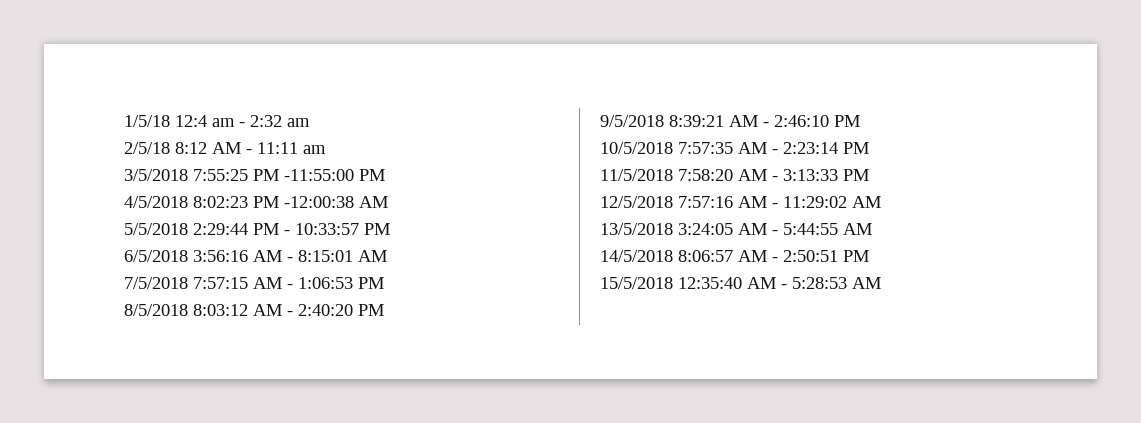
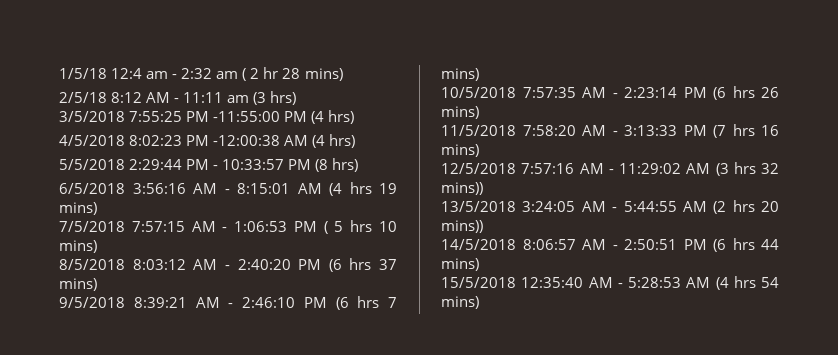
(310, 122) none -> [242,67,343,81] ( 2 hr 28 mins)
(326, 149) none -> [253,91,297,105] (3 hrs)
(385, 175) none -> [311,110,355,124] (4 hrs)
(388, 202) none -> [312,134,356,148] (4 hrs)
(390, 229) none -> [315,158,359,172] (8 hrs)
(387, 256) none -> [329,182,397,196] [59,202,97,215] (4 hrs 19 mins)
(384, 283) none -> [323,220,397,234] [59,240,97,253] ( 5 hrs 10 mins)
(384, 310) none -> [328,258,397,272] [59,278,97,291] (6 hrs 37 mins)
(860, 121) none -> [335,296,397,310] [441,68,479,81] (6 hrs 7 mins)
(869, 148) none -> [713,86,779,100] [441,106,479,119] (6 hrs 26 mins)
(869, 175) none -> [713,124,779,138] [441,144,479,157] (7 hrs 16 mins)
(881, 202) none -> [715,162,779,176] [441,182,483,195] (3 hrs 32 mins))
(872, 229) none -> [713,200,779,214] [441,220,483,233] (2 hrs 20 mins))
(869, 256) none -> [713,238,779,252] [441,258,479,271] (6 hrs 44 mins)
(881, 283) none -> [715,276,779,290] [441,296,479,309] (4 hrs 54 mins)

